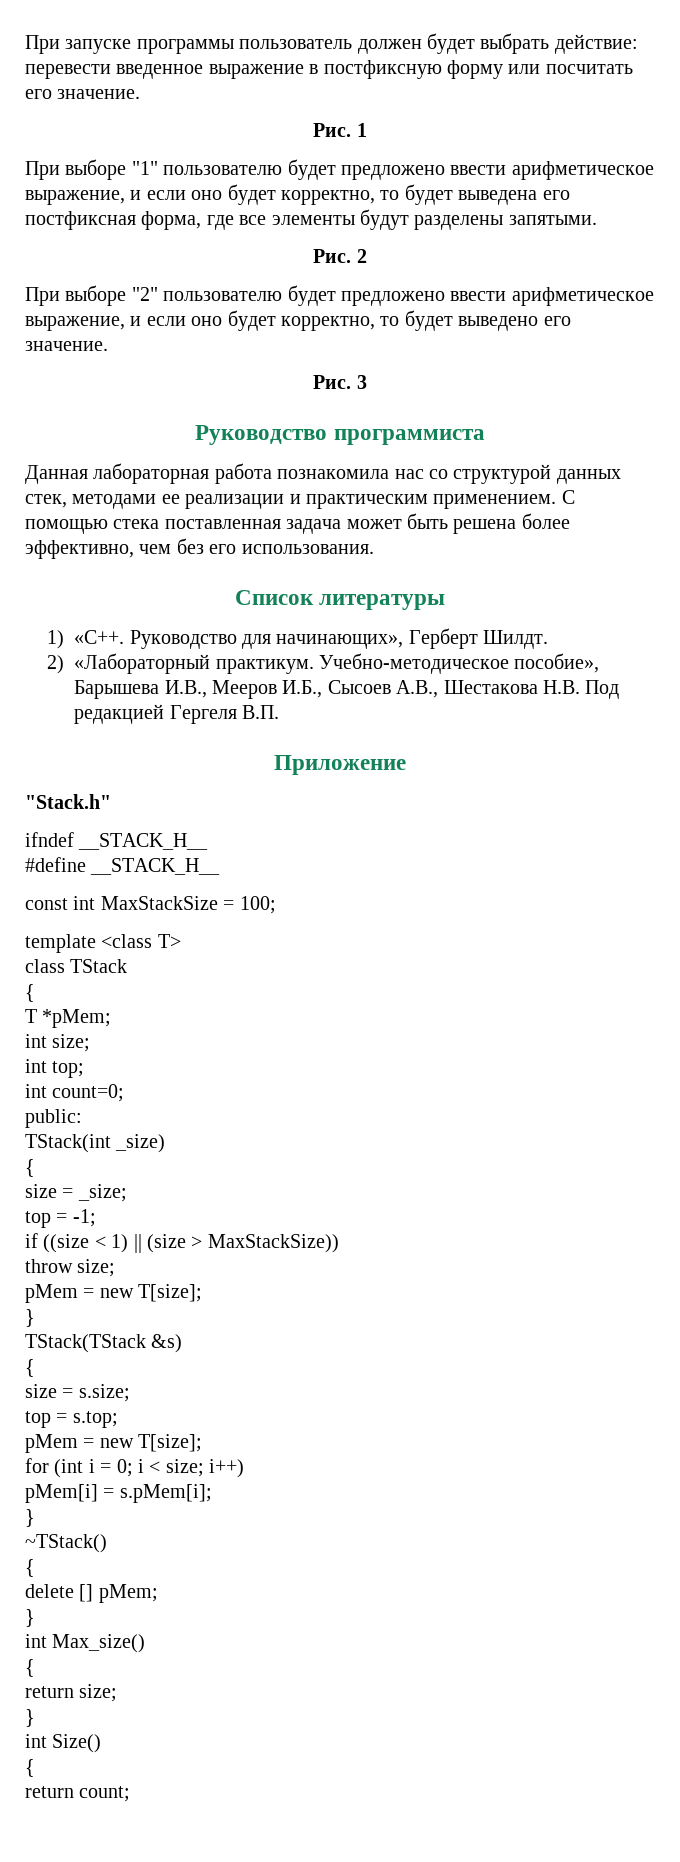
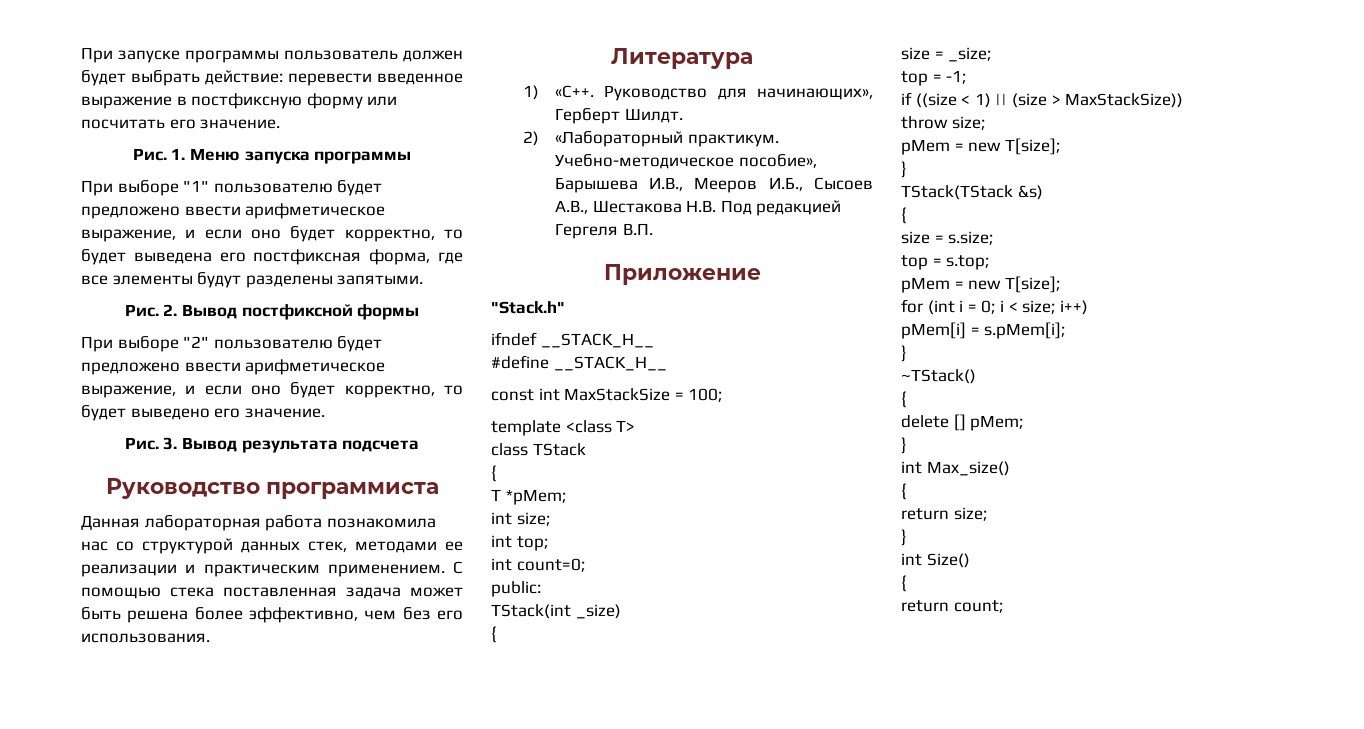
[356,123,367,137] 1 -> [171,148,412,164] 1. Меню запуска программы
[356,249,367,263] 2 -> [163,304,420,320] 2. Вывод постфиксной формы
[356,375,367,389] 3 -> [163,437,420,453] 3. Вывод результата подсчета
[234,590,446,610] Список литературы -> [611,48,753,69] Литература

